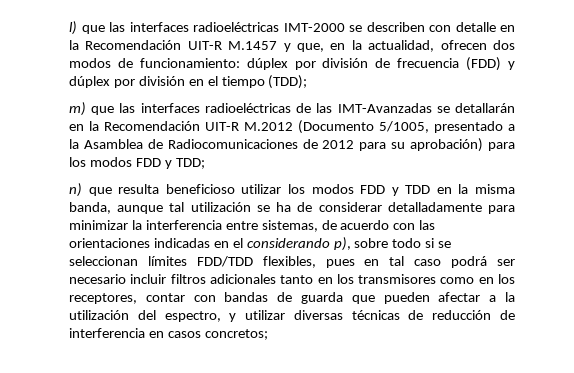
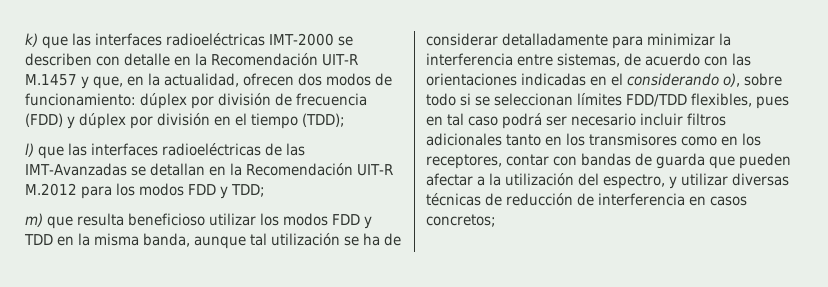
[69,21,77,35] l) -> [25,33,38,47] k)
[69,102,86,116] m) -> [25,143,34,157] l)
[455,103,515,113] detallarán -> [149,163,205,176] detallan
[298,120,515,134] [69,138,484,152] (Documento 5/1005, presentado a la Asamblea de Radiocomunicaciones de 2012 para su aprobación) -> (77, 189) none
[69,183,82,197] n) -> [25,213,43,227] m)
[333,237,351,251] p), -> [723,73,740,87] o),

